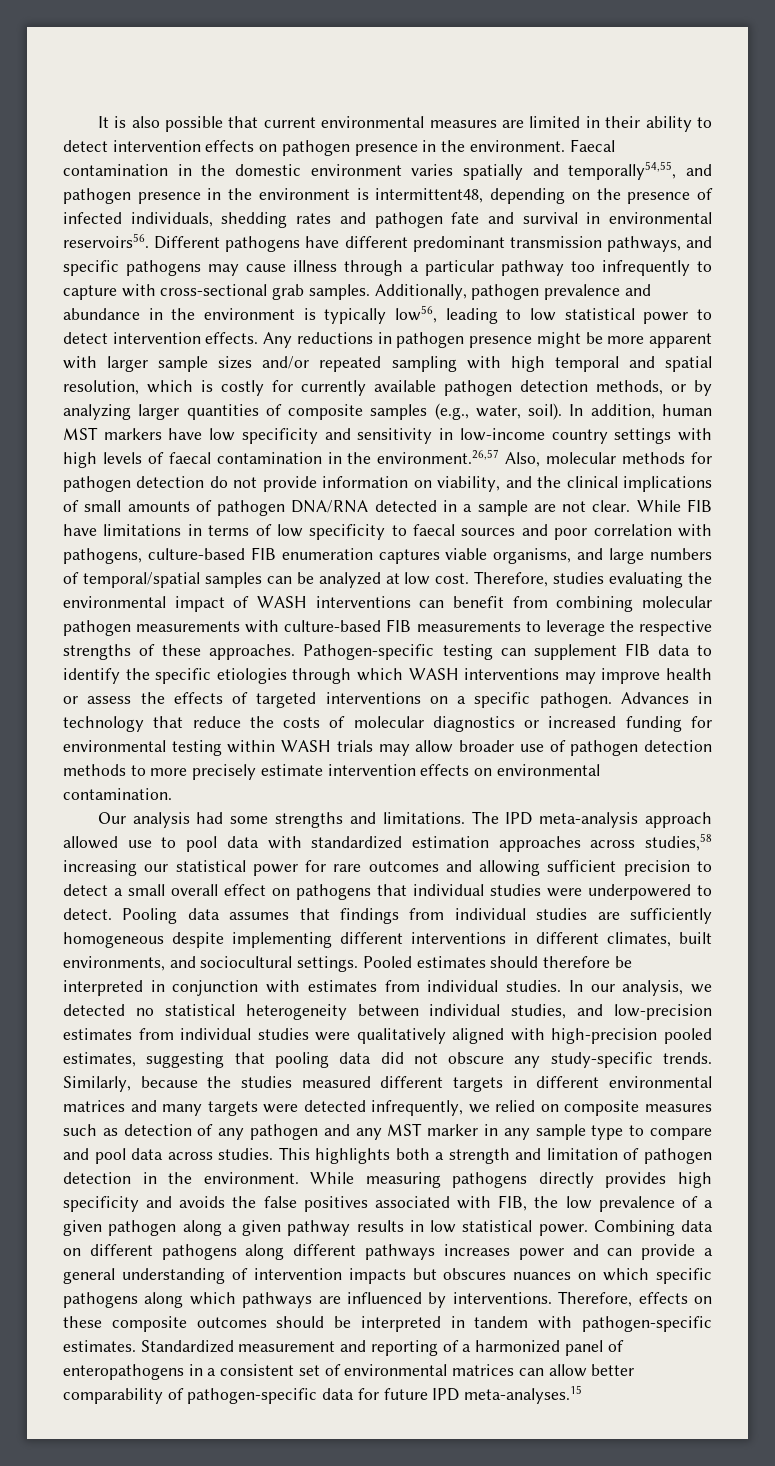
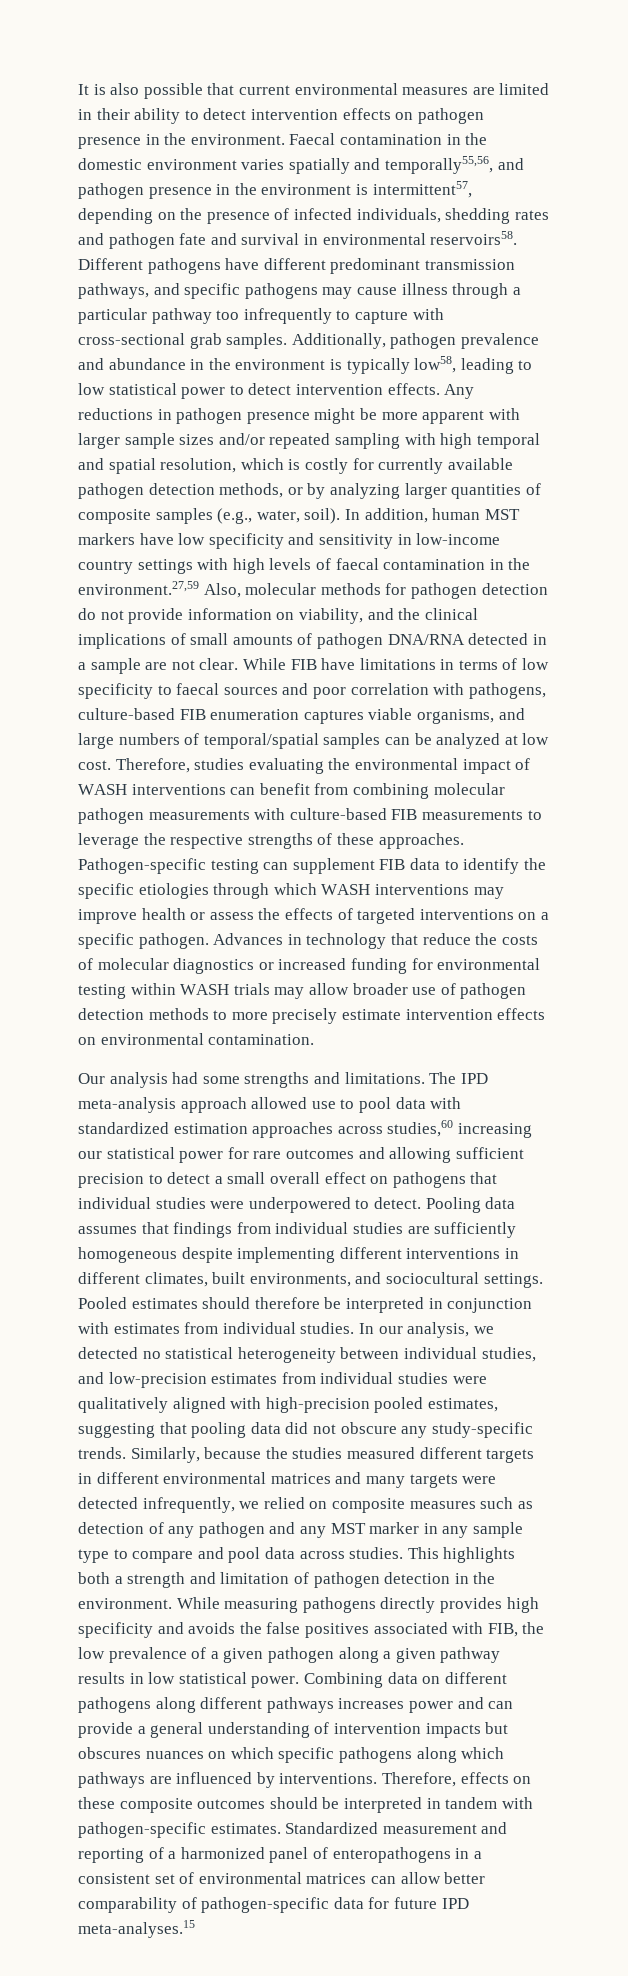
[568,161,677,180] temporally54,55, -> [384,156,493,174] temporally55,56,
[375,188,484,203] intermittent48, -> [372,181,472,198] intermittent57,
[63,233,149,248] reservoirs56. -> [430,231,518,245] reservoirs58.
[395,305,437,323] low56, -> [414,356,457,373] low58,
[377,449,500,464] environment.26,57 -> [78,581,199,595] environment.27,59
[645,833,712,851] studies,58 -> [387,1120,454,1137] studies,60

